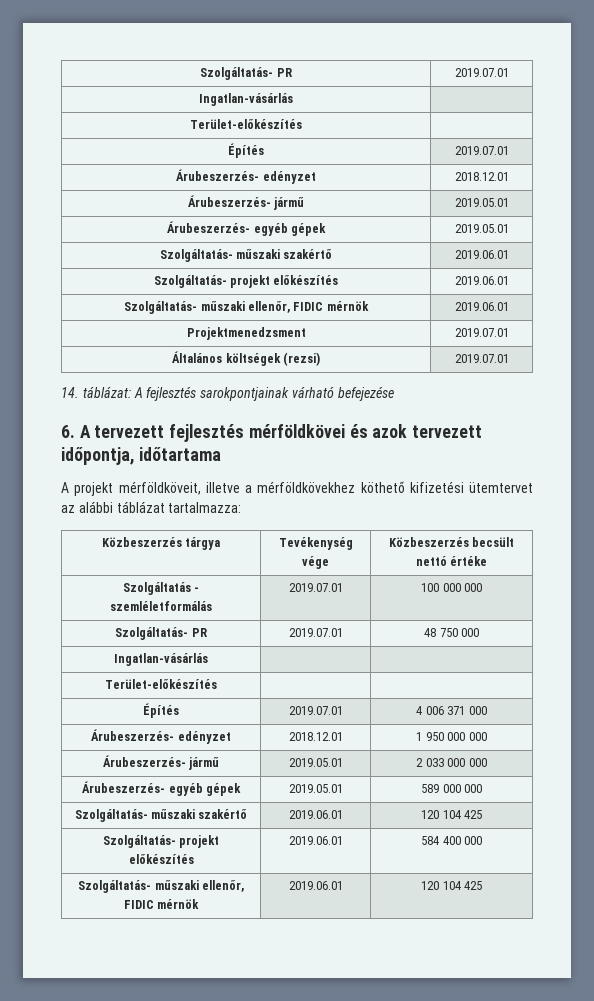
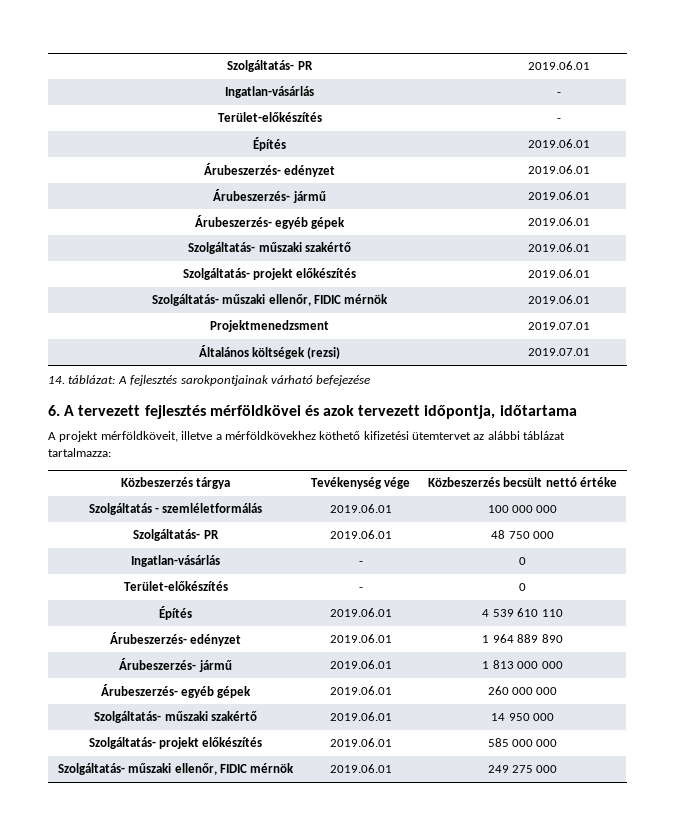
[200,67,292,80] [454,68,509,77] [199,93,293,106] [190,119,302,129] [228,143,264,158] [454,146,509,155] [176,169,316,184] [454,172,509,181] [187,195,305,210] [454,198,509,207] [167,221,326,236] [454,224,509,233] Szolgáltatás- PR | 2019.07.01 // Ingatlan-vásárlás | // Terület-előkészítés | // Építés | 2019.07.01 // Árubeszerzés- edényzet | 2018.12.01 // Árubeszerzés- jármű | 2019.05.01 // Árubeszerzés- egyéb gépek | 2019.05.01 -> [227,60,313,72] [527,61,590,70] [225,86,314,98] [556,92,561,96] [217,112,322,122] [556,118,561,122] [253,137,286,151] [527,139,590,148] [203,163,336,177] [527,165,590,174] [213,189,326,203] [527,191,590,200] [194,215,346,229] [527,217,590,226] Szolgáltatás- PR | 2019.06.01 // Ingatlan-vásárlás | - // Terület-előkészítés | - // Építés | 2019.06.01 // Árubeszerzés- edényzet | 2019.06.01 // Árubeszerzés- jármű | 2019.06.01 // Árubeszerzés- egyéb gépek | 2019.06.01
[288,583,343,592] 2019.07.01 -> [329,504,392,513] 2019.06.01
[288,628,343,637] 2019.07.01 -> [329,530,392,539] 2019.06.01
[105,679,217,689] [143,703,179,718] [288,706,343,715] | // Terület-előkészítés | | // Építés | 2019.07.01 -> [358,561,363,565] [519,557,526,565] [123,581,228,591] [358,587,363,591] [519,583,526,591] [159,606,192,620] [329,608,392,617] - | 0 // Terület-előkészítés | - | 0 // Építés | 2019.06.01
[425,706,487,715] [91,729,231,744] [288,732,343,741] [416,732,487,741] [102,755,220,770] [288,758,343,767] [416,758,444,767] 006 371 000 // Árubeszerzés- edényzet | 2018.12.01 | 1 950 000 000 // Árubeszerzés- jármű | 2019.05.01 | 2 033 -> [492,608,563,617] [109,632,242,646] [329,634,392,643] [482,634,563,643] [119,658,232,672] [329,660,392,669] [482,660,514,669] 539 610 110 // Árubeszerzés- edényzet | 2019.06.01 | 1 964 889 890 // Árubeszerzés- jármű | 2019.06.01 | 1 813
[288,784,343,793] [421,784,440,793] 2019.05.01 | 589 -> [329,686,392,695] [487,686,509,695] 2019.06.01 | 260
[421,810,482,819] 120 104 425 -> [491,713,554,721] 14 950 000
[421,836,461,845] 584 400 -> [487,738,533,747] 585 000
[421,881,482,890] 120 104 425 -> [487,765,558,773] 249 275 000

